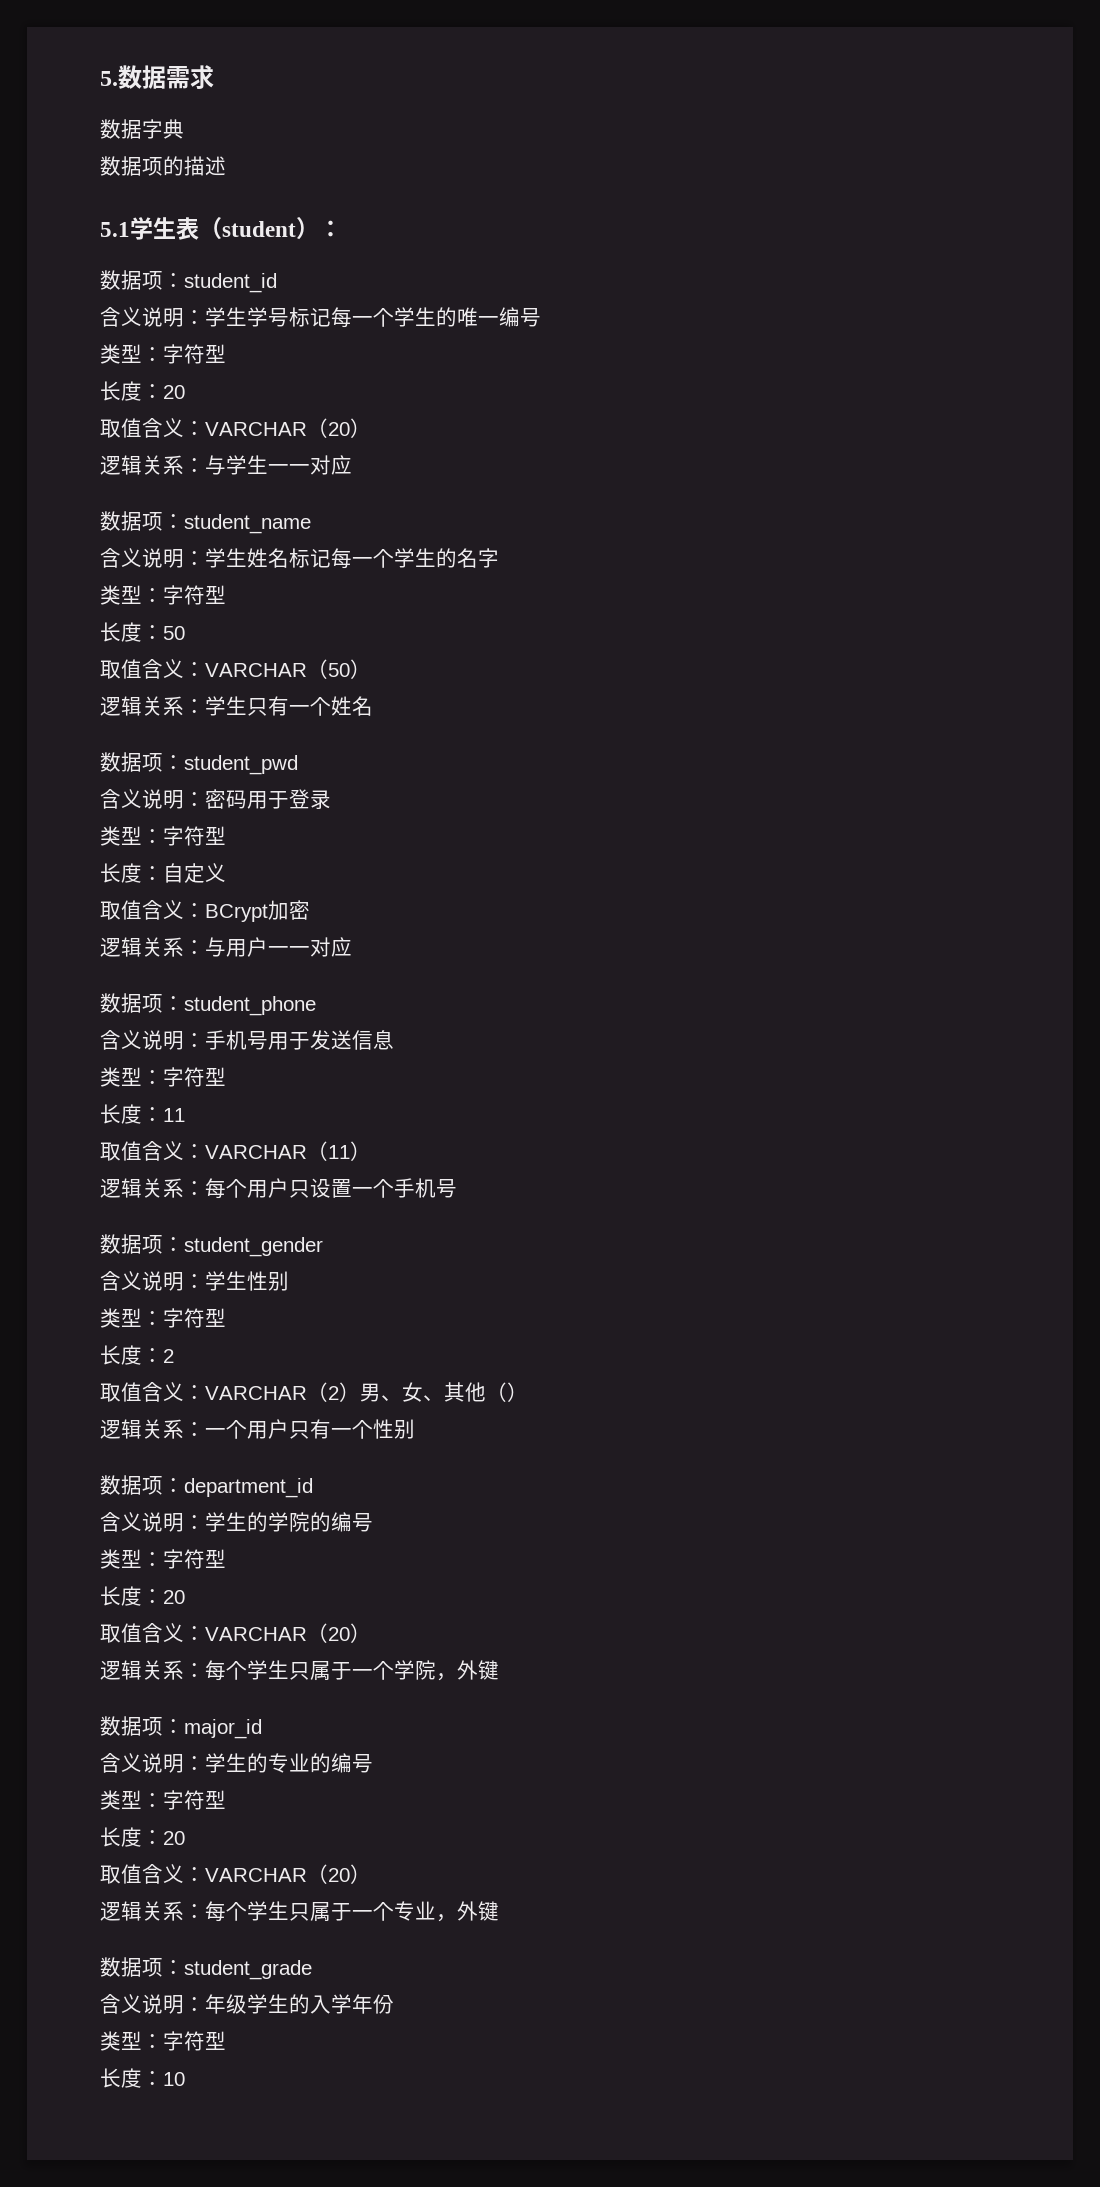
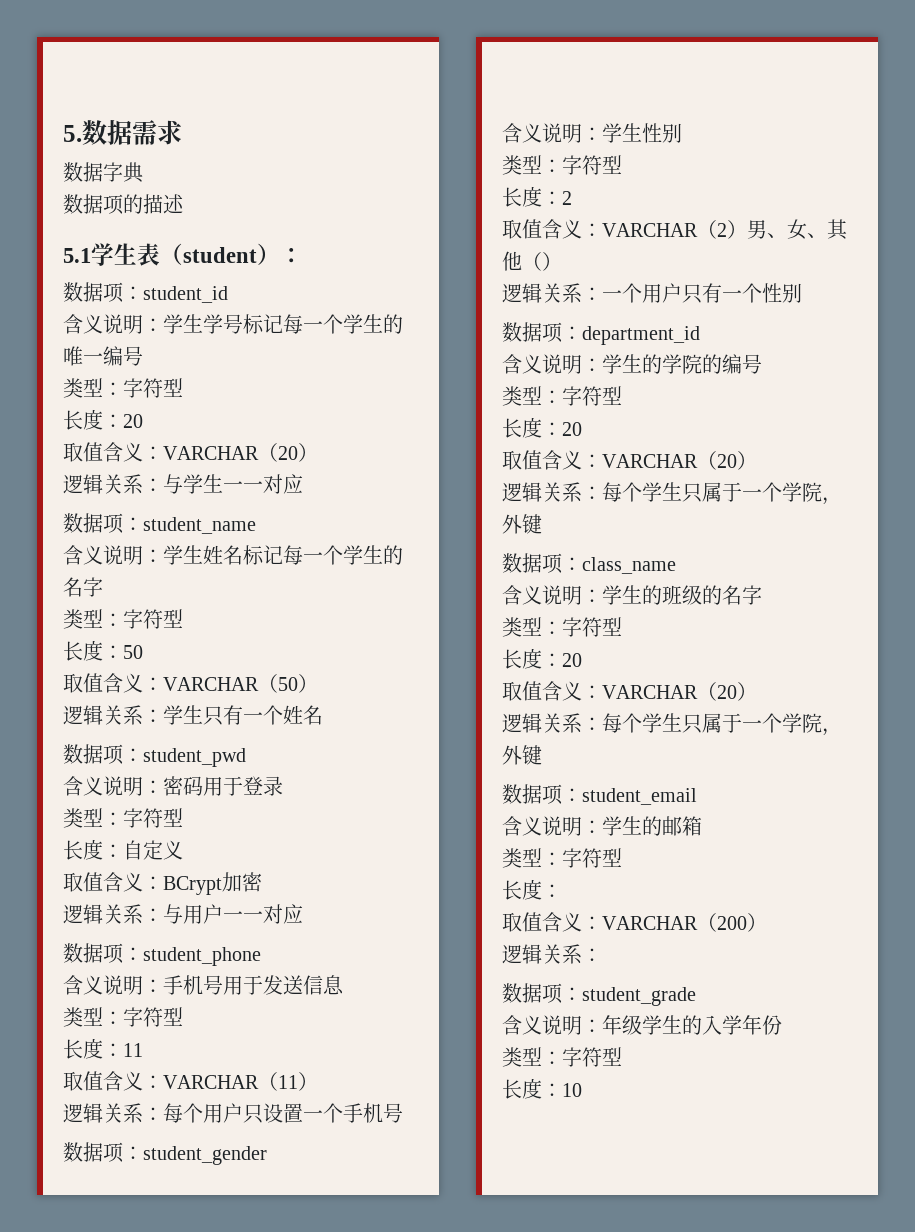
[184,1719,262,1739] [100,1753,373,1773] major_id // 含义说明：学生的专业的编号 -> [582,557,676,574] [502,585,762,605] class_name // 含义说明：学生的班级的名字
[394,1901,499,1922] 专业，外键 -> [782,713,842,736] [502,745,542,765] [502,784,697,805] [502,816,702,836] [502,848,622,868] [502,879,562,900] [502,912,767,932] [502,944,602,964] 学院，外键 // 数据项：student_email // 含义说明：学生的邮箱 // 类型：字符型 // 长度： // 取值含义：VARCHAR（200） // 逻辑关系：

